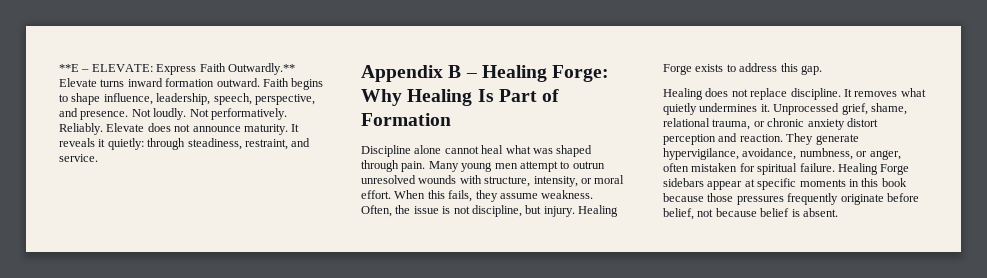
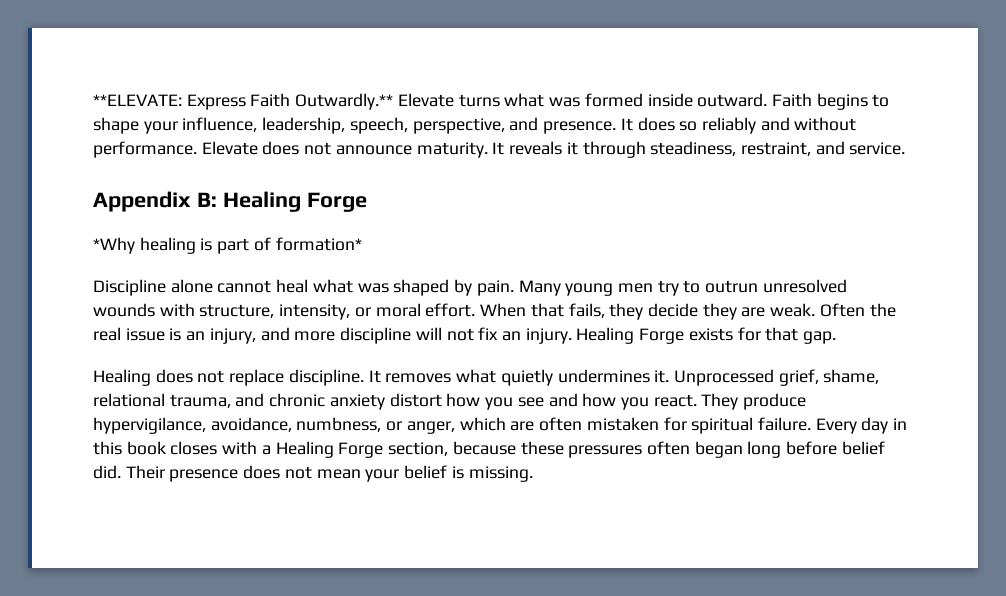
[59,64,153,72] **E – ELEVATE: -> [93,94,182,106] **ELEVATE:
[127,78,215,87] inward formation -> [504,93,693,107] what was formed inside
(101, 99) none -> [143,121,178,134] your
[131,108,287,120] [59,123,103,135] Not loudly. Not performatively. Reliably. -> [620,117,857,134] [93,141,197,158] It does so reliably and without performance.
[107,138,144,150] quietly: -> (578, 148) none
[448,65,610,82] [361,89,560,106] [361,113,451,126] B – Healing Forge: Why Healing Is Part of Formation -> [196,191,367,212] [93,237,362,254] B: Healing Forge // *Why healing is part of formation*
[361,160,399,172] through -> [454,279,473,296] by
[519,161,558,172] attempt -> [657,280,679,296] try
[427,190,445,199] this -> [530,303,564,317] that
[499,190,594,199] [361,205,542,217] assume weakness. Often, the issue is not discipline, but -> [647,303,896,320] [93,327,521,344] decide they are weak. Often the real issue is an injury, and more discipline will not fix an
[726,63,798,72] to address this -> [737,327,799,341] for that
[753,121,765,127] or -> [235,393,265,407] and
[663,133,859,145] perception and reaction. They generate -> [446,393,807,410] how you see and how you react. They produce
(901, 155) none -> [459,417,535,431] which are
[837,163,910,175] [663,178,907,190] [663,193,919,205] [663,208,757,220] Healing Forge sidebars appear at specific moments in this book because those pressures frequently originate before belief, not because -> [815,417,908,434] [93,441,885,458] [93,465,400,482] Every day in this book closes with a Healing Forge section, because these pressures often began long before belief did. Their presence does not mean your
[802,208,838,217] absent. -> [468,466,533,482] missing.

